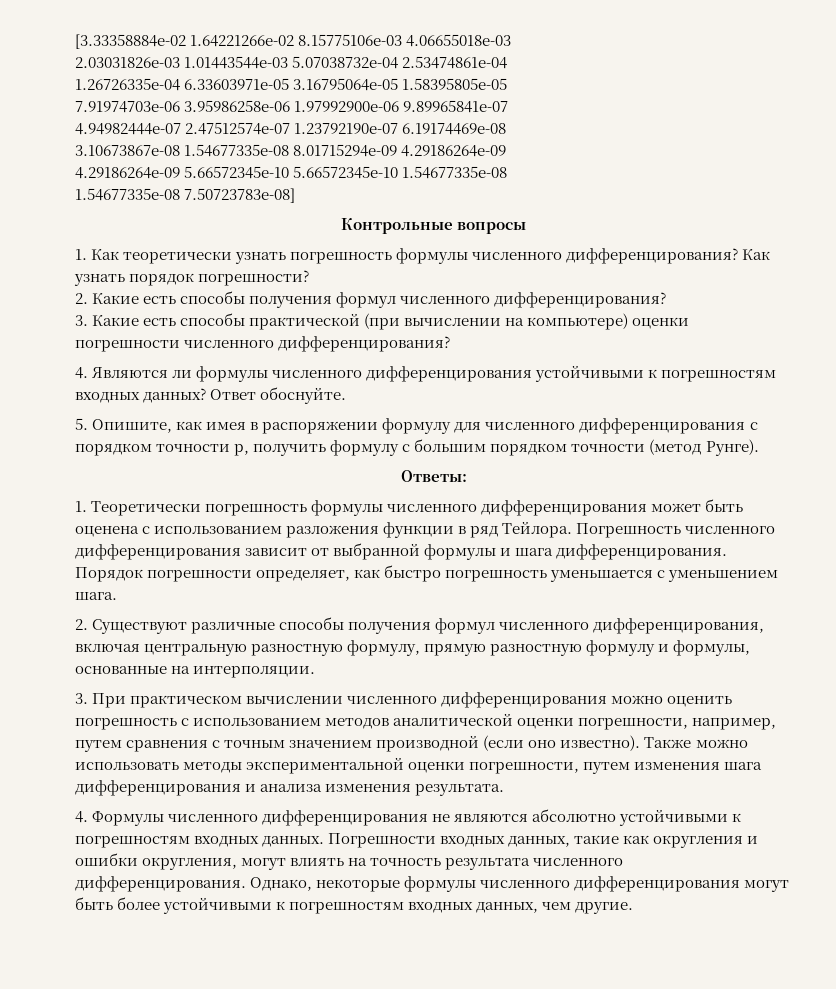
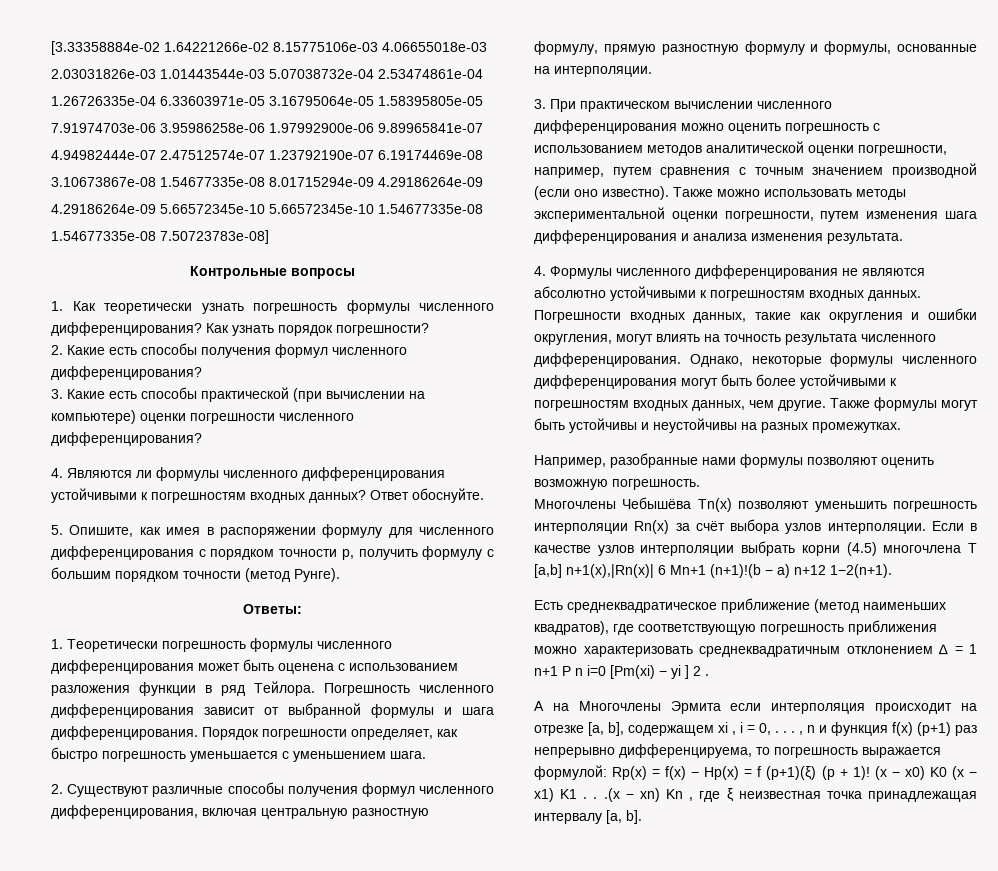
(634, 908) none -> [830,397,978,411] [534,418,901,433] [534,453,934,468] [534,479,700,490] [534,497,977,512] [534,519,977,534] [534,541,977,556] [534,564,892,578] [534,598,946,613] [534,620,937,635] [534,644,977,657] [534,665,709,679] [534,701,977,714] [534,722,977,736] [534,744,941,758] [534,765,977,780] [534,788,977,802] [534,810,642,824] Также формулы могут быть устойчивы и неустойчивы на разных промежутках. // Например, разобранные нами формулы позволяют оценить возможную погрешность. // Многочлены Чебышёва Tn(x) позволяют уменьшить погрешность интерполяции Rn(x) за счёт выбора узлов интерполяции. Если в качестве узлов интерполяции выбрать корни (4.5) многочлена T [a,b] n+1(x),|Rn(x)| 6 Mn+1 (n+1)!(b − a) n+12 1−2(n+1). // Есть среднеквадратическое приближение (метод наименьших квадратов), где соответствующую погрешность приближения можно характеризовать среднеквадратичным отклонением ∆ = 1 n+1 P n i=0 [Pm(xi) − yi ] 2 . // А на Многочлены Эрмита если интерполяция происходит на отрезке [a, b], содержащем xi , i = 0, . . . , n и функция f(x) (p+1) раз непрерывно дифференцируема, то погрешность выражается формулой: Rp(x) = f(x) − Hp(x) = f (p+1)(ξ) (p + 1)! (x − x0) K0 (x − x1) K1 . . .(x − xn) Kn , где ξ неизвестная точка принадлежащая интервалу [a, b].

